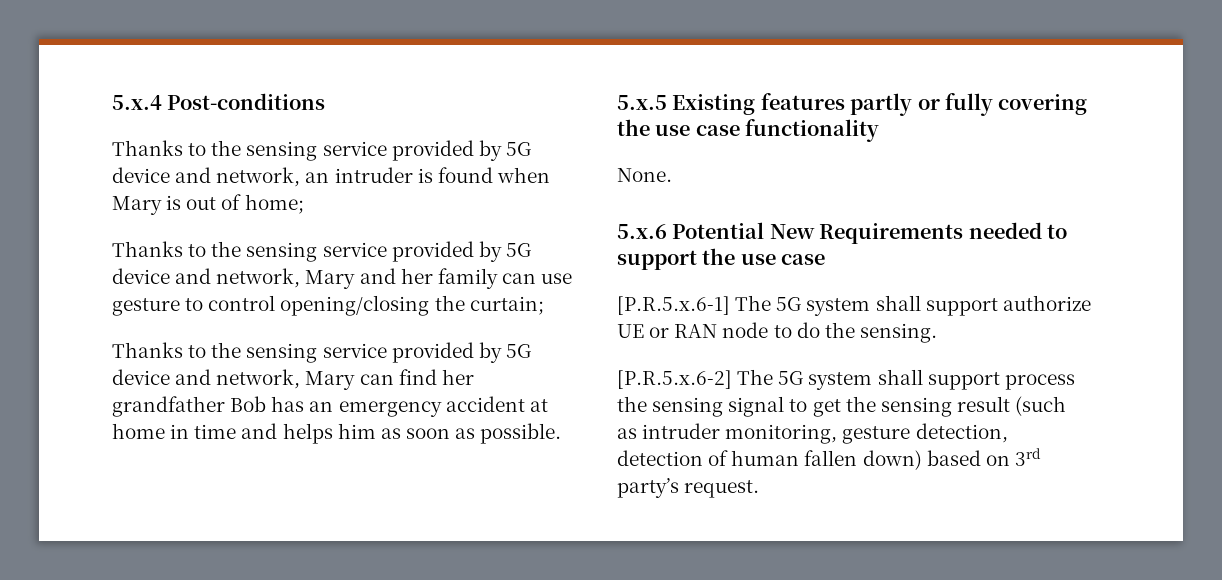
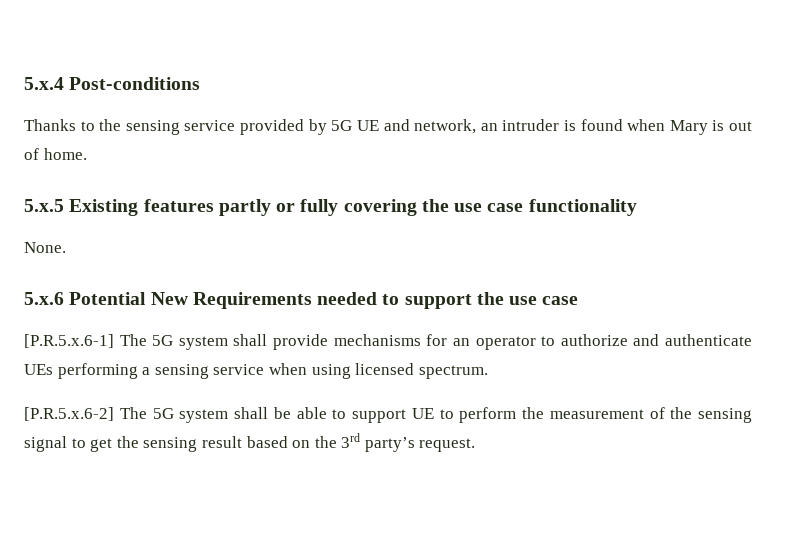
[112,167,170,183] device -> [356,120,379,131] UE
[244,194,304,214] [112,241,531,262] [112,268,573,289] [112,295,544,316] [112,342,531,363] [112,369,474,390] [112,396,548,417] [112,423,562,444] home; // Thanks to the sensing service provided by 5G device and network, Mary and her family can use gesture to control opening/closing the curtain; // Thanks to the sensing service provided by 5G device and network, Mary can find her grandfather Bob has an emergency accident at home in time and helps him as soon as possible. -> [43,148,87,160] home.
[925,295,1091,316] [617,322,937,343] support authorize UE or RAN node to do the sensing. -> [273,334,752,350] [24,363,488,379] provide mechanisms for an operator to authorize and authenticate UEs performing a sensing service when using licensed spectrum.
[927,372,1075,390] support process -> [273,407,665,423] be able to support UE to perform the measurement of
[1015,396,1067,416] [617,423,1008,444] [617,450,922,470] (such as intruder monitoring, gesture detection, detection of human fallen down) -> (242, 442) none
(1010, 460) none -> [314,436,337,448] the

